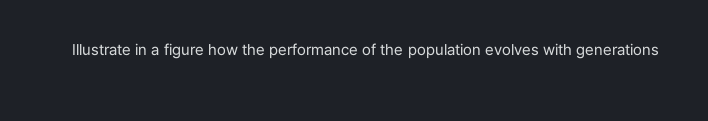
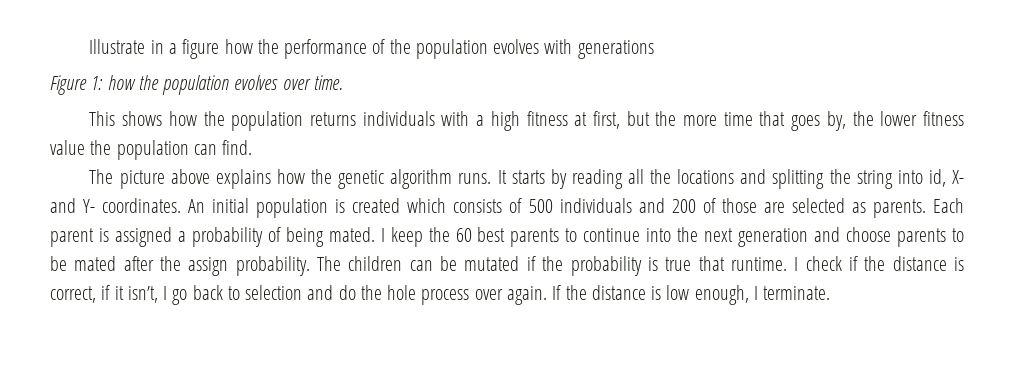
(660, 51) none -> [50,75,343,95] [89,111,964,131] [50,140,253,160] [89,169,965,189] [50,198,964,218] [50,227,964,247] [50,256,965,276] [50,285,831,305] // Figure 1: how the population evolves over time. // This shows how the population returns individuals with a high fitness at first, but the more time that goes by, the lower fitness value the population can find. // The picture above explains how the genetic algorithm runs. It starts by reading all the locations and splitting the string into id, X- and Y- coordinates. An initial population is created which consists of 500 individuals and 200 of those are selected as parents. Each parent is assigned a probability of being mated. I keep the 60 best parents to continue into the next generation and choose parents to be mated after the assign probability. The children can be mutated if the probability is true that runtime. I check if the distance is correct, if it isn’t, I go back to selection and do the hole process over again. If the distance is low enough, I terminate.

